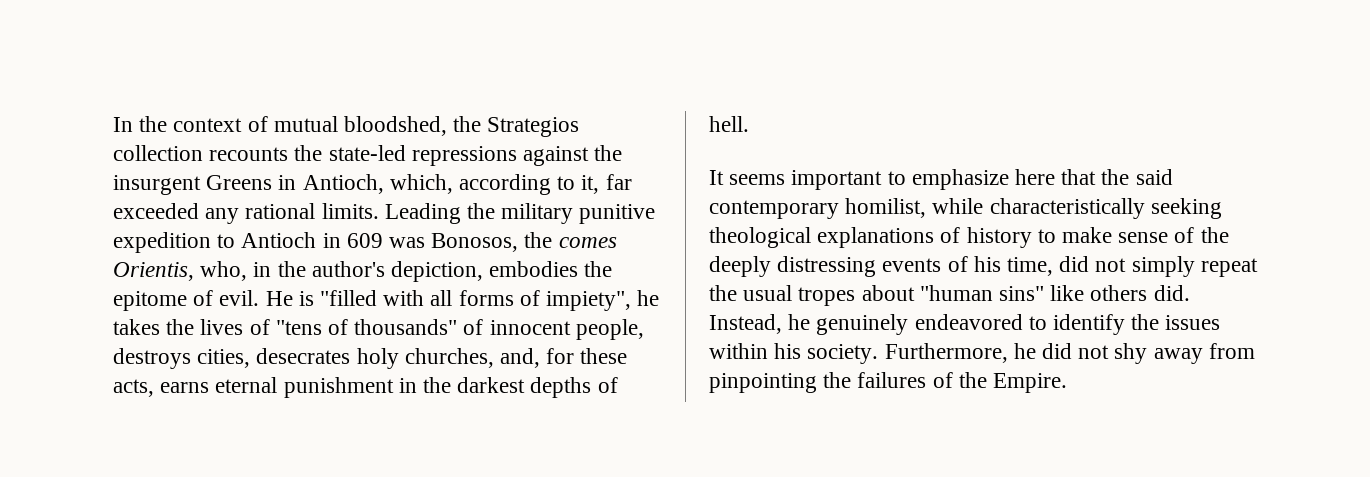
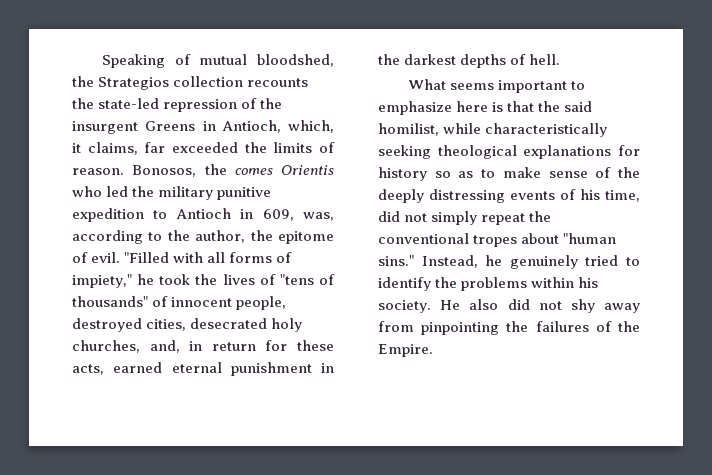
[113,116,243,132] In the context -> [102,54,166,68] Speaking
[411,146,590,166] repressions against -> [163,98,258,112] repression of
[459,174,632,195] [113,203,461,224] according to it, far exceeded any rational limits. Leading -> [72,142,335,155] [72,164,334,177] [72,186,129,197] it claims, far exceeded the limits of reason. Bonosos, the comes Orientis who led
[346,232,617,252] [113,261,579,282] 609 was Bonosos, the comes Orientis, who, in the author's depiction, embodies -> [262,209,334,221] [72,230,246,244] 609, was, according to the author,
[265,290,378,306] He is "filled -> [124,252,170,263] "Filled
[546,290,660,311] [113,319,160,335] impiety", he takes -> [72,274,191,288] impiety," he took
[113,348,351,369] destroys cities, desecrates -> [72,318,268,332] destroyed cities, desecrated
(541, 358) none -> [189,341,256,351] in return
[160,382,210,393] earns -> [113,362,163,373] earned
[709,170,724,185] It -> [408,79,447,90] What
(1056, 177) none -> [492,102,504,112] is
[709,200,839,219] contemporary -> (593, 106) none
[940,227,1032,248] of history -> [618,145,640,156] [378,167,474,181] for history so as
[743,285,793,301] usual -> [378,233,469,244] conventional
[999,285,1190,301] sins" like others did. -> [378,255,414,266] sins."
[914,314,1023,330] endeavored -> [585,255,619,266] tried
[1165,315,1221,330] issues -> [461,277,528,291] problems
[884,343,1036,363] Furthermore, he -> [440,299,499,310] He also

